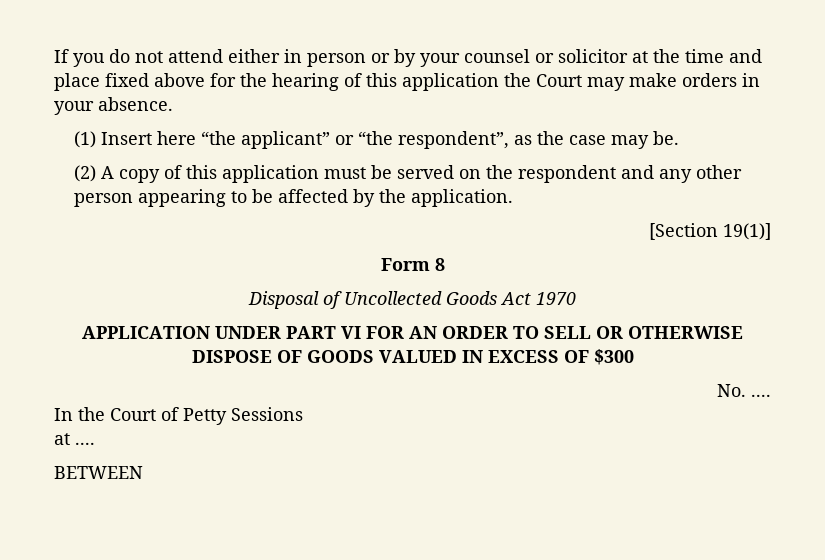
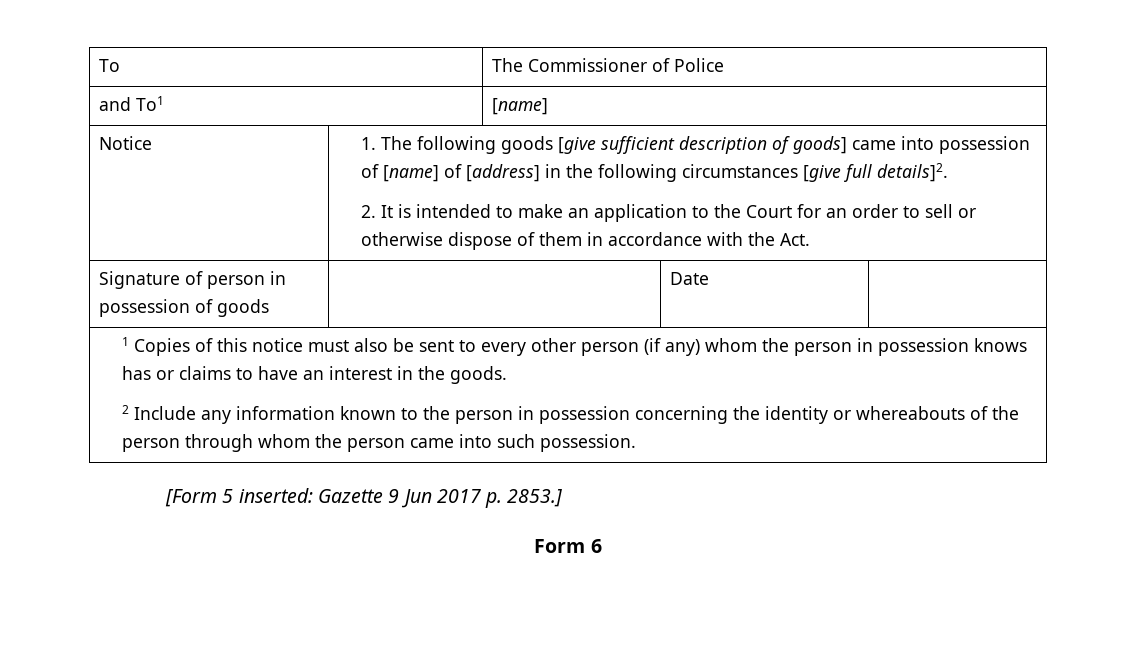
[54,49,762,67] [54,73,760,91] [54,97,173,115] [74,131,680,149] [74,165,743,183] [74,189,514,207] [649,223,771,240] [380,258,445,271] [248,291,576,309] [82,326,743,339] [191,349,634,365] [717,384,771,397] [54,407,303,425] [54,433,95,445] [54,466,143,479] If you do not attend either in person or by your counsel or solicitor at the time and place fixed above for the hearing of this application the Court may make orders in your absence. // (1) Insert here “the applicant” or “the respondent”, as the case may be. // (2) A copy of this application must be served on the respondent and any other person appearing to be affected by the application. // [Section 19(1)] // Form 8 // Disposal of Uncollected Goods Act 1970 // APPLICATION UNDER PART VI FOR AN ORDER TO SELL OR OTHERWISE DISPOSE OF GOODS VALUED IN EXCESS OF $300 // No. .... // In the Court of Petty Sessions // at .... // BETWEEN -> [99,59,121,72] [492,58,725,72] [99,96,165,111] [492,98,549,115] [99,136,153,150] [361,136,1031,154] [361,163,949,182] [361,204,977,222] [361,232,811,250] [99,271,287,289] [99,299,270,317] [670,272,710,285] [122,337,1028,356] [122,366,508,384] [122,405,1020,424] [122,434,637,452] [165,488,563,508] [534,539,602,553] To | The Commissioner of Police // and To1 | [name] // Notice | 1. The following goods [give sufficient description of goods] came into possession of [name] of [address] in the following circumstances [give full details]2. // 2. It is intended to make an application to the Court for an order to sell or otherwise dispose of them in accordance with the Act. // Signature of person in possession of goods | | Date | // 1 Copies of this notice must also be sent to every other person (if any) whom the person in possession knows has or claims to have an interest in the goods. // 2 Include any information known to the person in possession concerning the identity or whereabouts of the person through whom the person came into such possession. // [Form 5 inserted: Gazette 9 Jun 2017 p. 2853.] // Form 6

